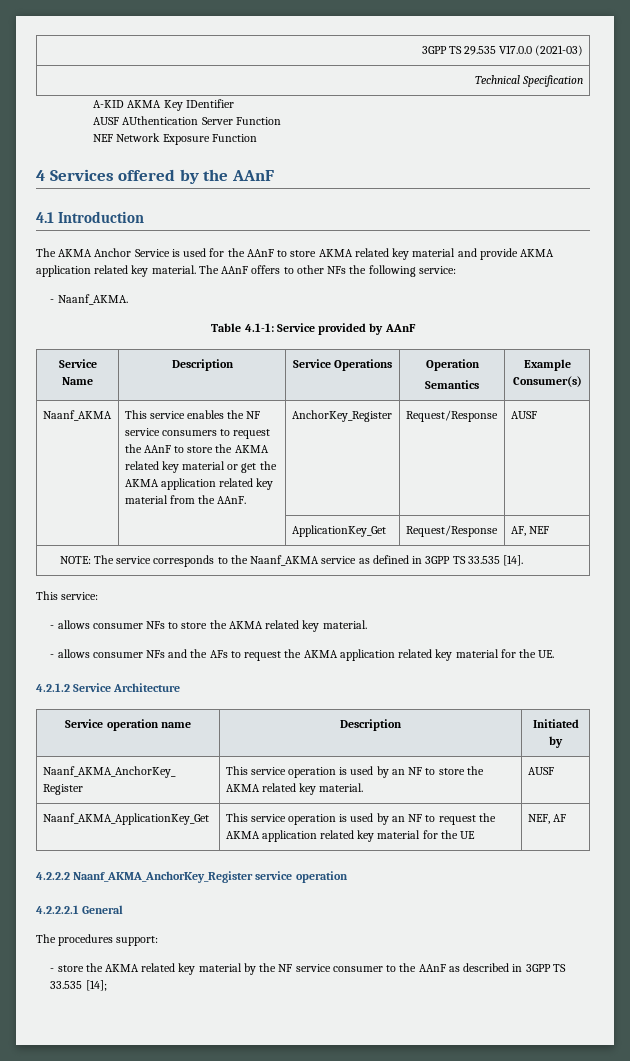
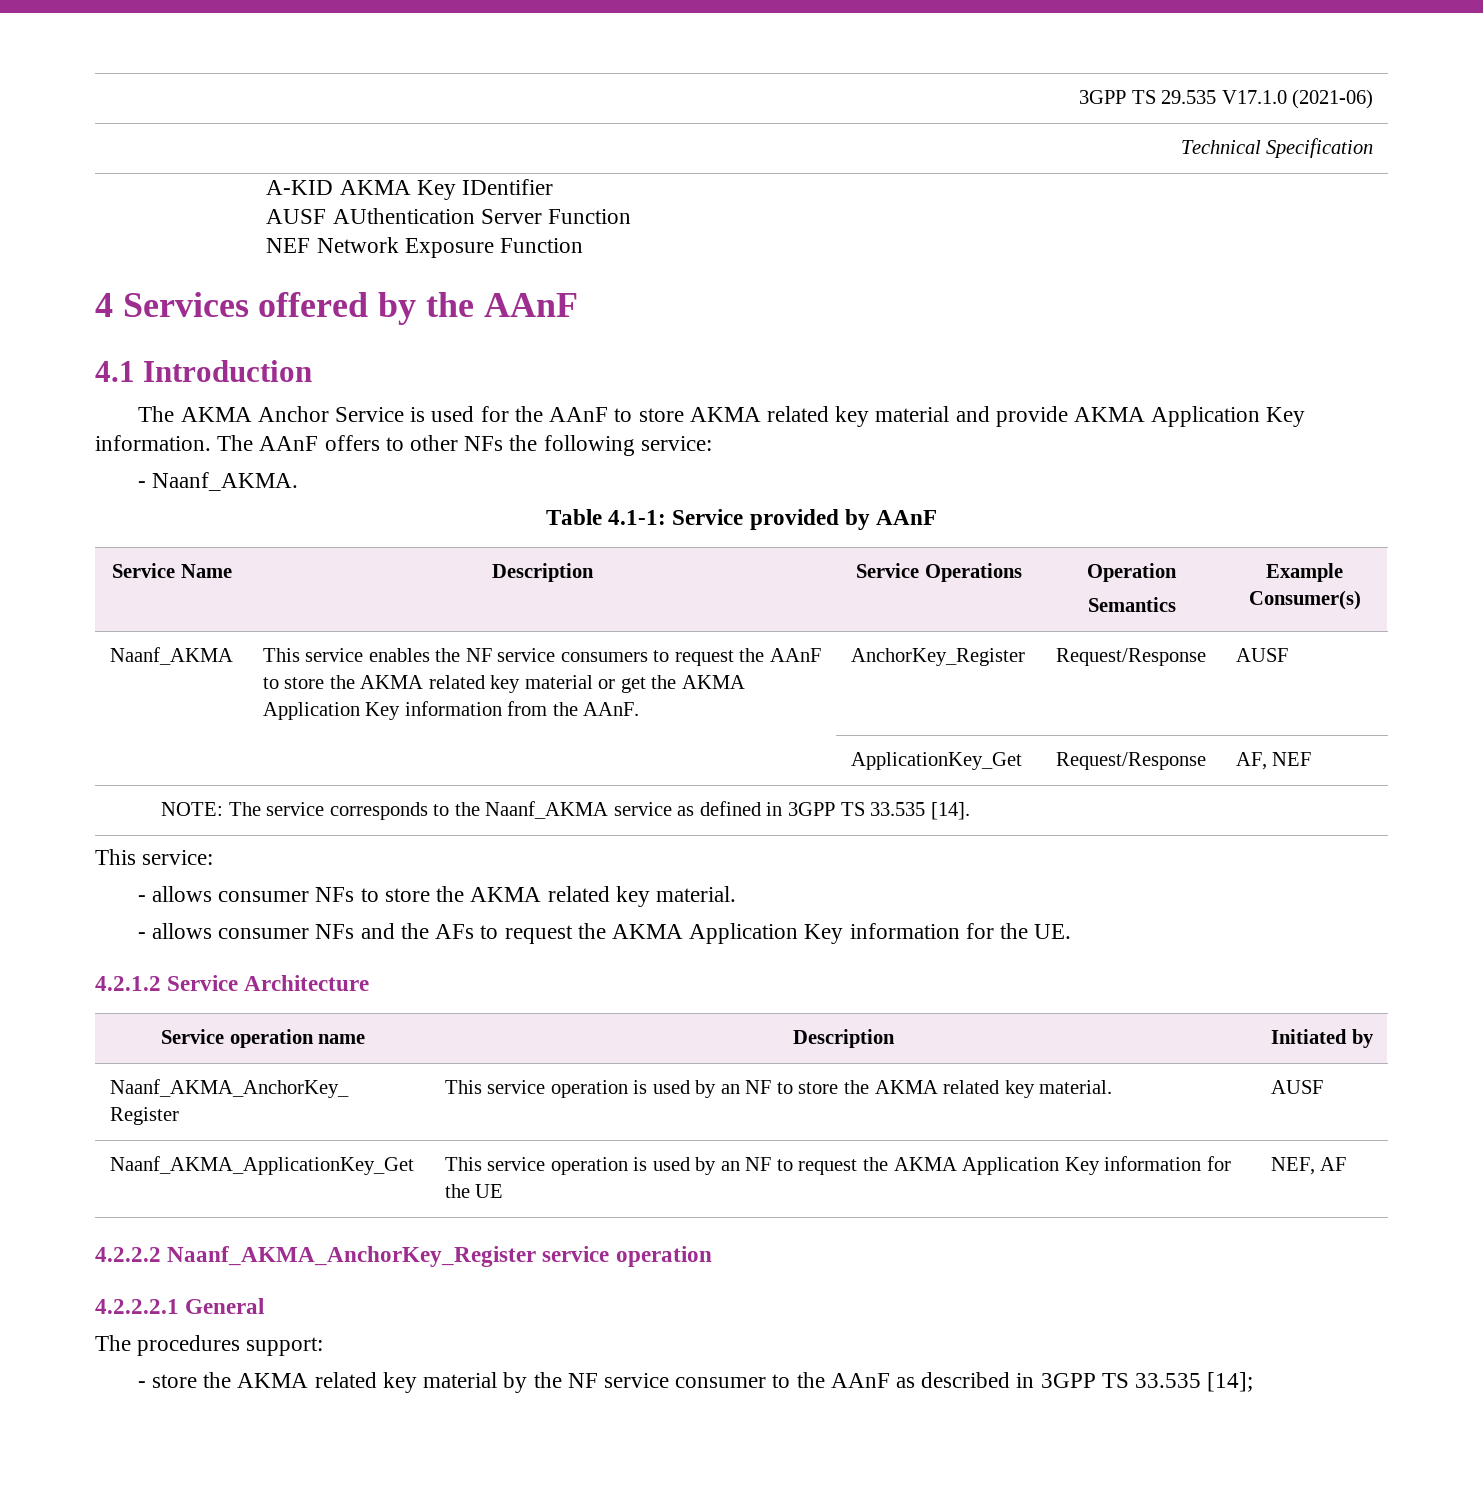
[499,45,584,56] V17.0.0 (2021-03) -> [1221,89,1374,109] V17.1.0 (2021-06)
[36,265,196,277] application related key material. -> [1151,406,1306,427] [95,435,211,451] Application Key information.
[160,478,274,490] [124,495,168,504] application related key material -> [262,701,502,720] Application Key information
[339,649,499,661] application related key material -> [689,923,960,944] Application Key information
[261,830,421,842] application related key material -> [962,1156,1202,1175] Application Key information

